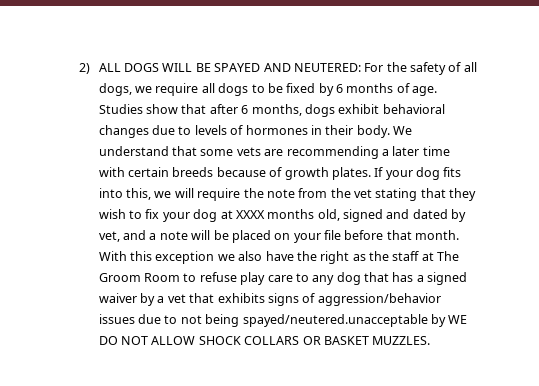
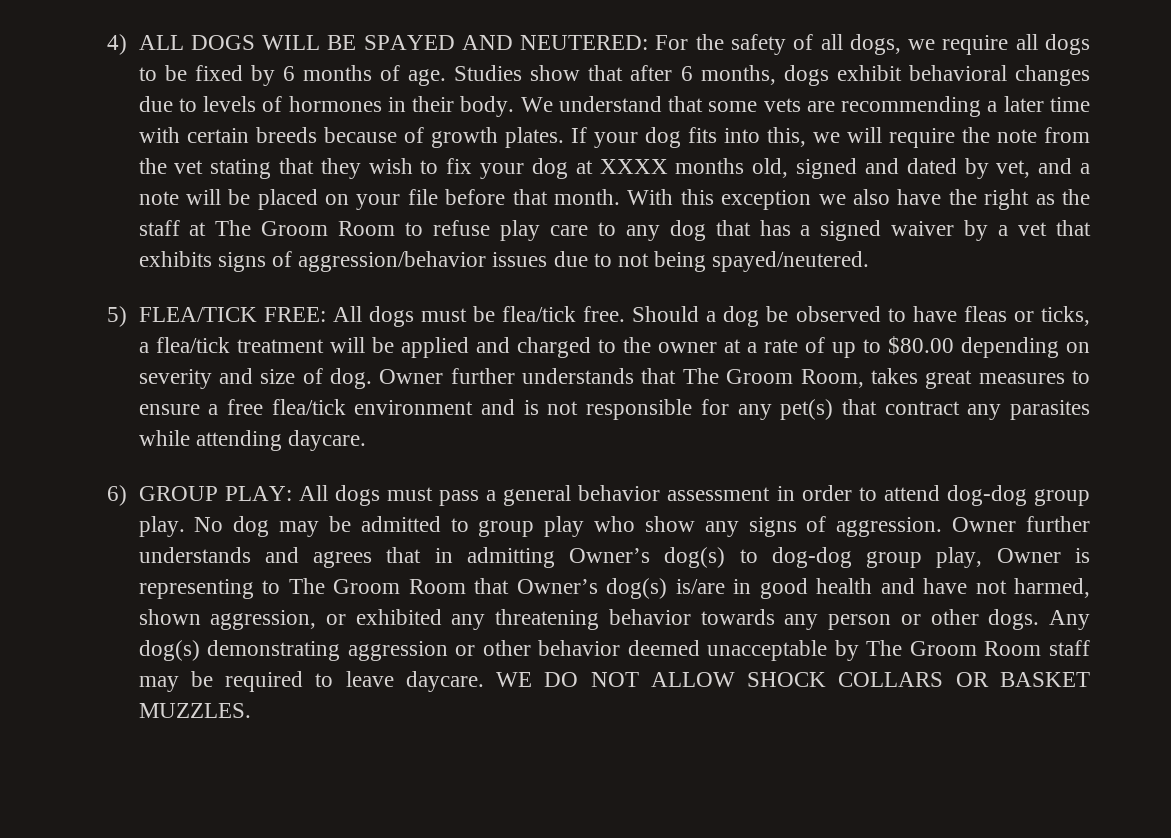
[79,63,91,74] 2) -> [107,34,128,55] 4)
[242,314,446,327] spayed/neutered.unacceptable by -> [712,251,870,272] [107,306,1090,327] [138,336,1090,358] [138,368,1090,389] [138,399,1091,420] [138,430,366,451] [107,485,1091,506] [138,516,1091,537] [138,547,1090,568] [138,578,1090,599] [138,609,1090,630] [138,640,1090,661] [138,671,484,692] spayed/neutered. // 5) FLEA/TICK FREE: All dogs must be flea/tick free. Should a dog be observed to have fleas or ticks, a flea/tick treatment will be applied and charged to the owner at a rate of up to $80.00 depending on severity and size of dog. Owner further understands that The Groom Room, takes great measures to ensure a free flea/tick environment and is not responsible for any pet(s) that contract any parasites while attending daycare. // 6) GROUP PLAY: All dogs must pass a general behavior assessment in order to attend dog-dog group play. No dog may be admitted to group play who show any signs of aggression. Owner further understands and agrees that in admitting Owner’s dog(s) to dog-dog group play, Owner is representing to The Groom Room that Owner’s dog(s) is/are in good health and have not harmed, shown aggression, or exhibited any threatening behavior towards any person or other dogs. Any dog(s) demonstrating aggression or other behavior deemed unacceptable by The Groom Room staff may be required to leave daycare.

